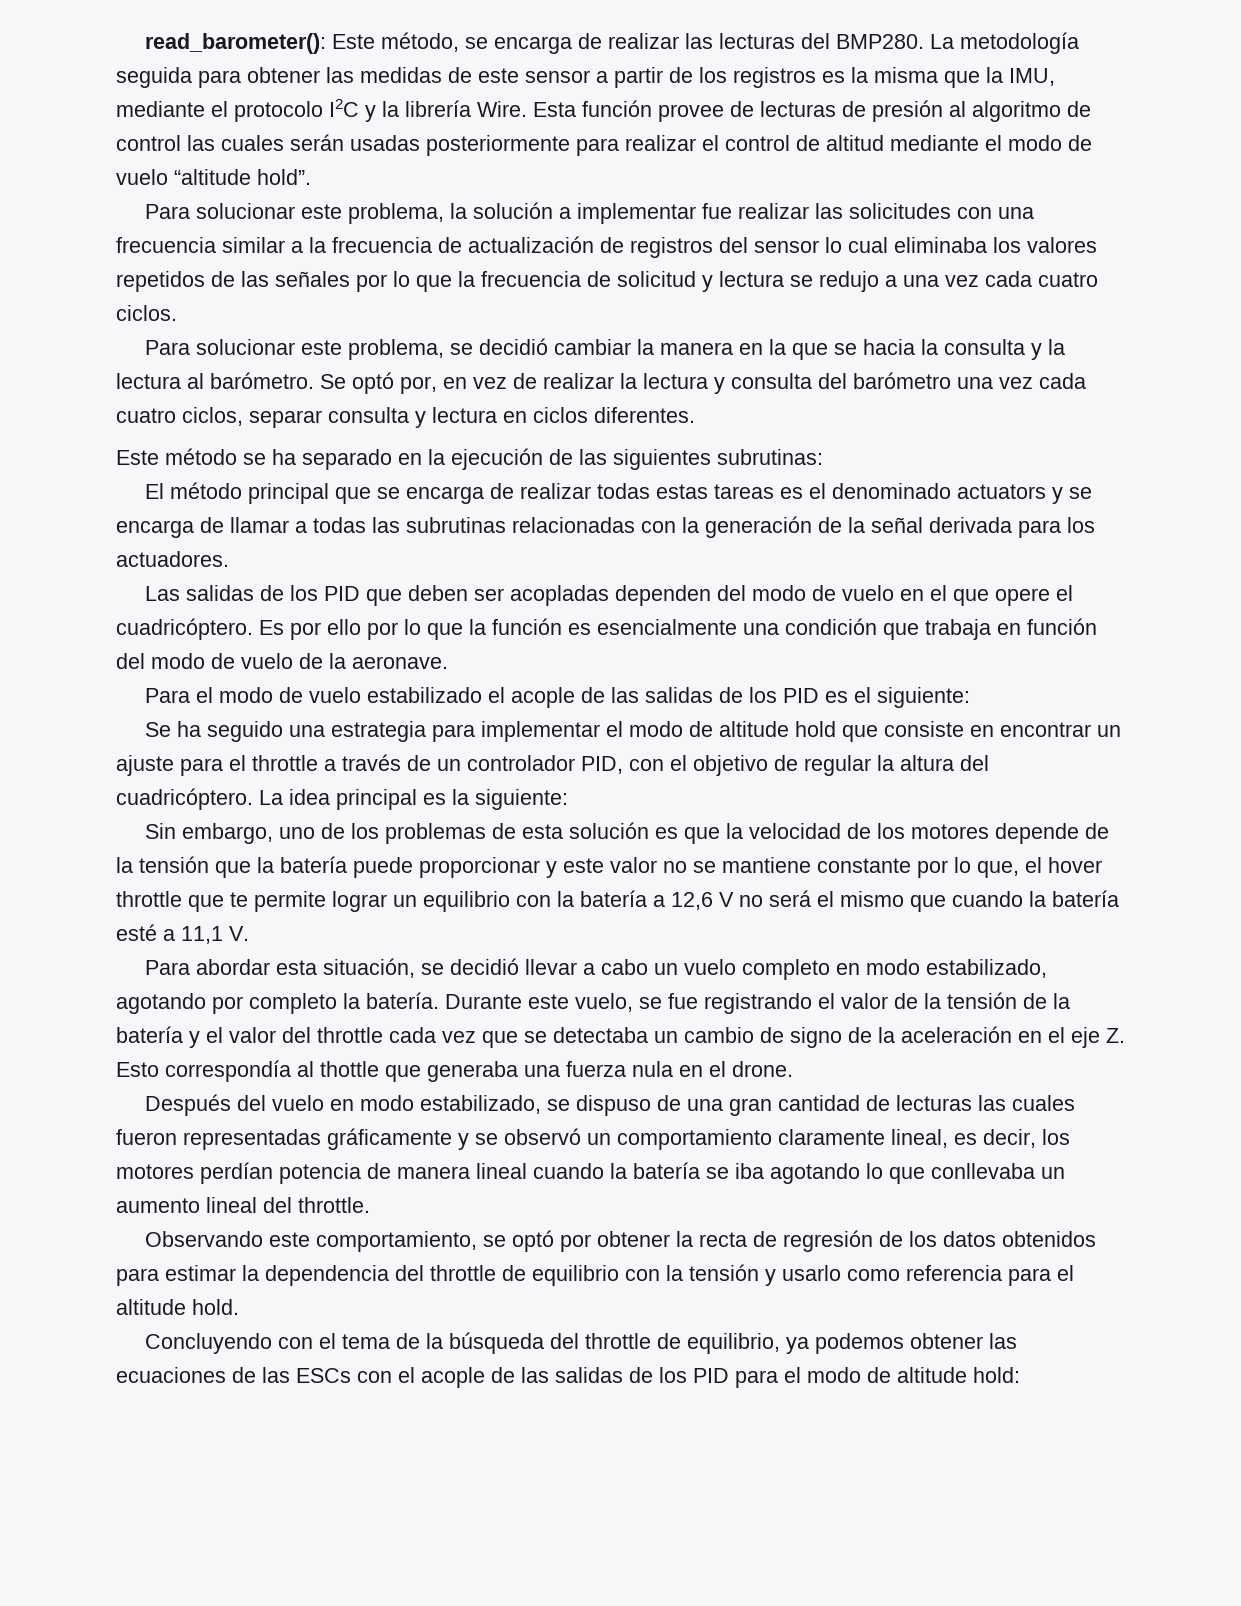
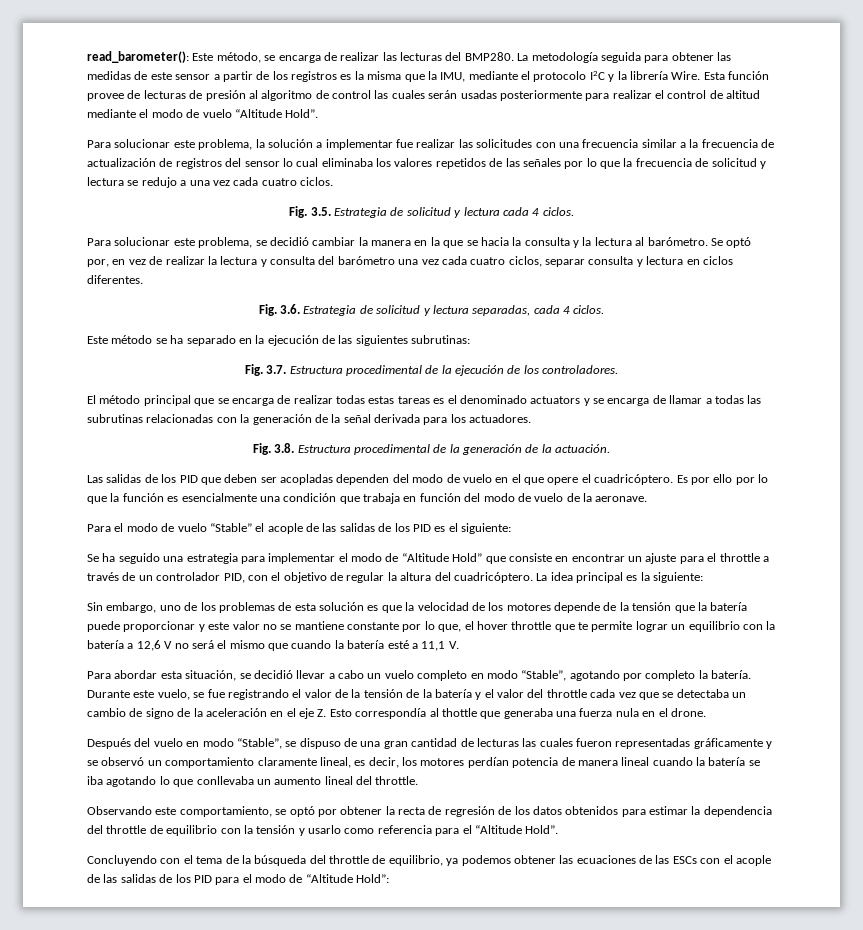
[174,169,311,185] “altitude hold”. -> [234,109,319,118] “Altitude Hold”.
(177, 313) none -> [289,206,574,218] // Fig. 3.5. Estrategia de solicitud y lectura cada 4 ciclos.
(695, 415) none -> [258,304,605,316] // Fig. 3.6. Estrategia de solicitud y lectura separadas, cada 4 ciclos.
(823, 457) none -> [244,364,619,376] // Fig. 3.7. Estructura procedimental de la ejecución de los controladores.
(229, 559) none -> [252,443,611,455] // Fig. 3.8. Estructura procedimental de la generación de la actuación.
[367,687,483,703] estabilizado -> [209,523,252,532] “Stable”
[719,721,837,737] altitude hold -> [401,553,483,562] “Altitude Hold”
[926,959,1048,978] estabilizado, -> [521,670,567,681] “Stable”,
[420,1095,542,1114] estabilizado, -> [236,738,282,749] “Stable”,
[116,1299,239,1315] altitude hold. -> [474,825,559,834] “Altitude Hold”.
[897,1367,1020,1383] altitude hold: -> [305,874,390,883] “Altitude Hold”:

